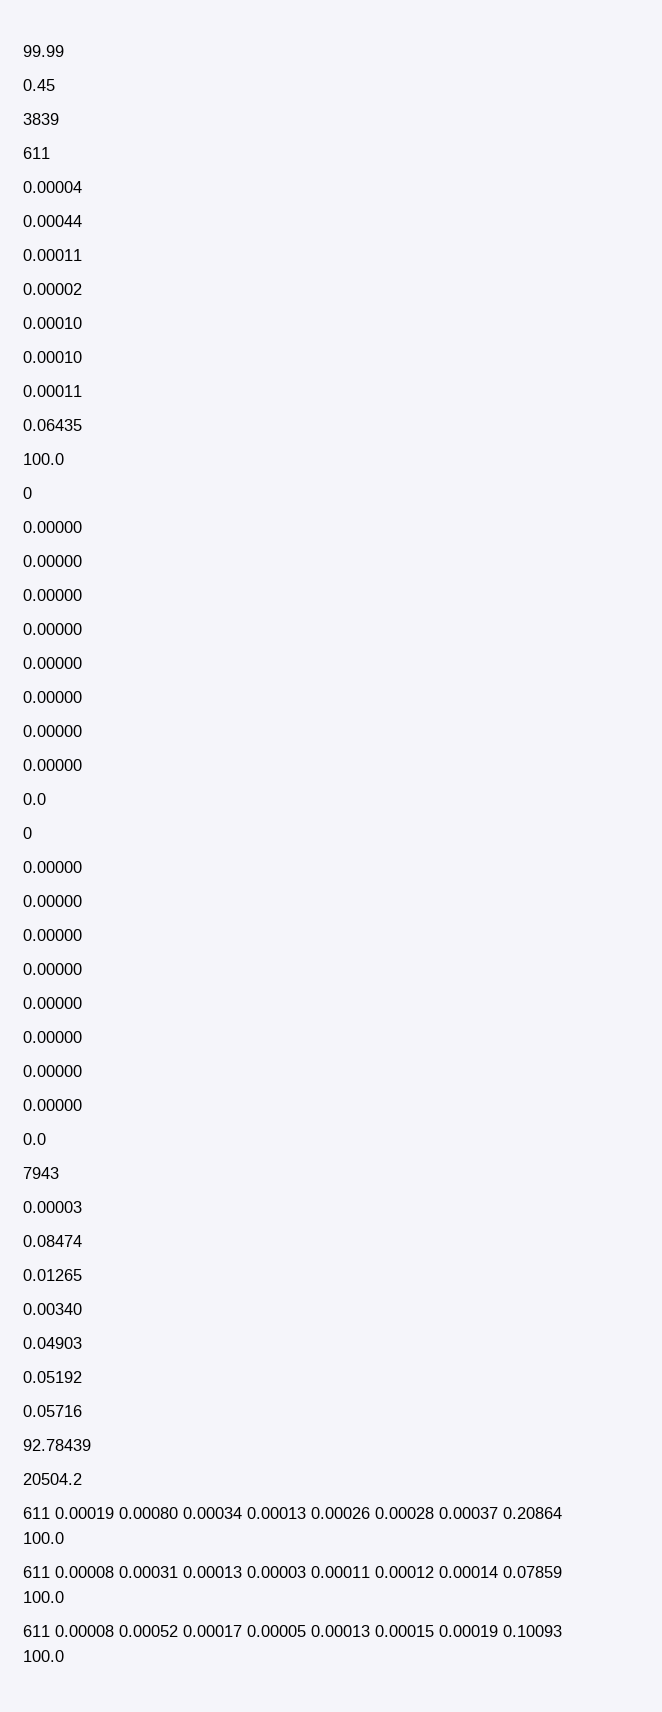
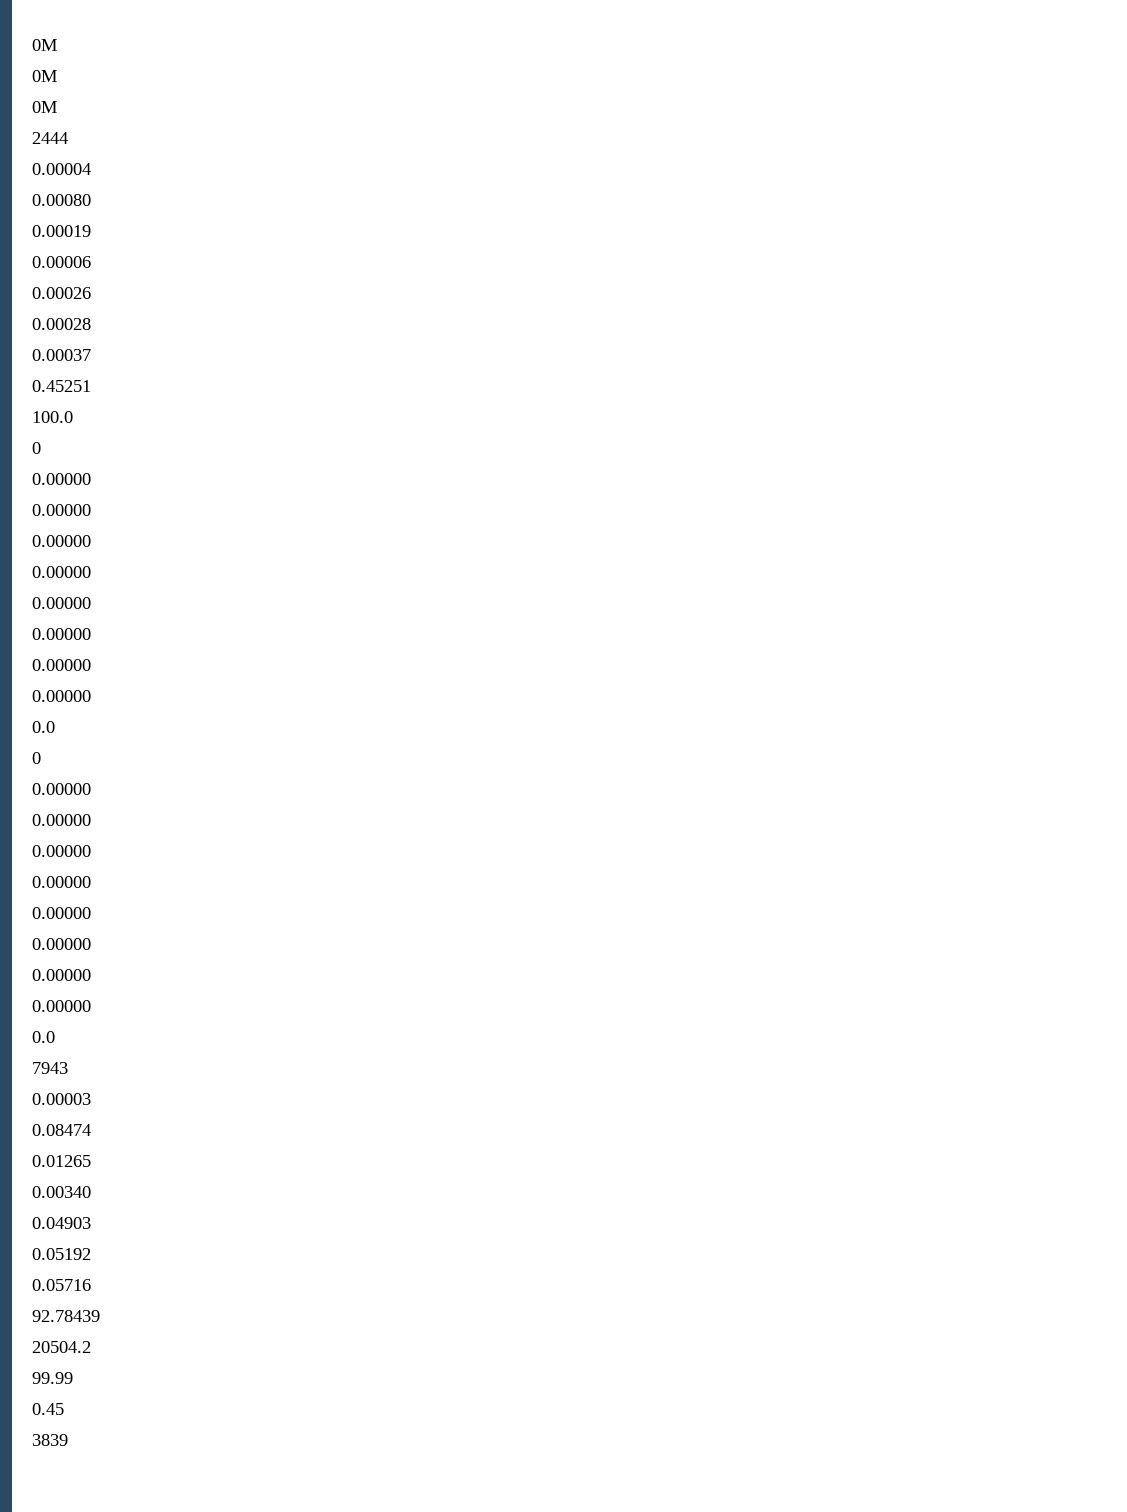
[23,45,64,57] [23,79,55,91] [23,113,59,125] [23,147,50,159] [23,181,82,193] [23,215,82,227] [23,249,82,261] [23,283,82,295] [23,317,82,329] [23,351,82,363] [23,385,82,397] [23,419,82,431] 99.99 // 0.45 // 3839 // 611 // 0.00004 // 0.00044 // 0.00011 // 0.00002 // 0.00010 // 0.00010 // 0.00011 // 0.06435 -> [32,39,57,51] [32,70,57,82] [32,101,57,113] [32,132,68,144] [32,163,91,175] [32,194,91,206] [32,225,91,237] [32,256,91,268] [32,287,91,299] [32,318,91,330] [32,349,91,361] [32,380,91,392] 0M // 0M // 0M // 2444 // 0.00004 // 0.00080 // 0.00019 // 0.00006 // 0.00026 // 0.00028 // 0.00037 // 0.45251
[23,1507,562,1519] [23,1532,64,1544] [23,1566,562,1578] [23,1591,64,1603] [23,1625,562,1637] [23,1650,64,1662] 611 0.00019 0.00080 0.00034 0.00013 0.00026 0.00028 0.00037 0.20864 100.0 // 611 0.00008 0.00031 0.00013 0.00003 0.00011 0.00012 0.00014 0.07859 100.0 // 611 0.00008 0.00052 0.00017 0.00005 0.00013 0.00015 0.00019 0.10093 100.0 -> [32,1372,73,1384] [32,1403,64,1415] [32,1434,68,1446] 99.99 // 0.45 // 3839

